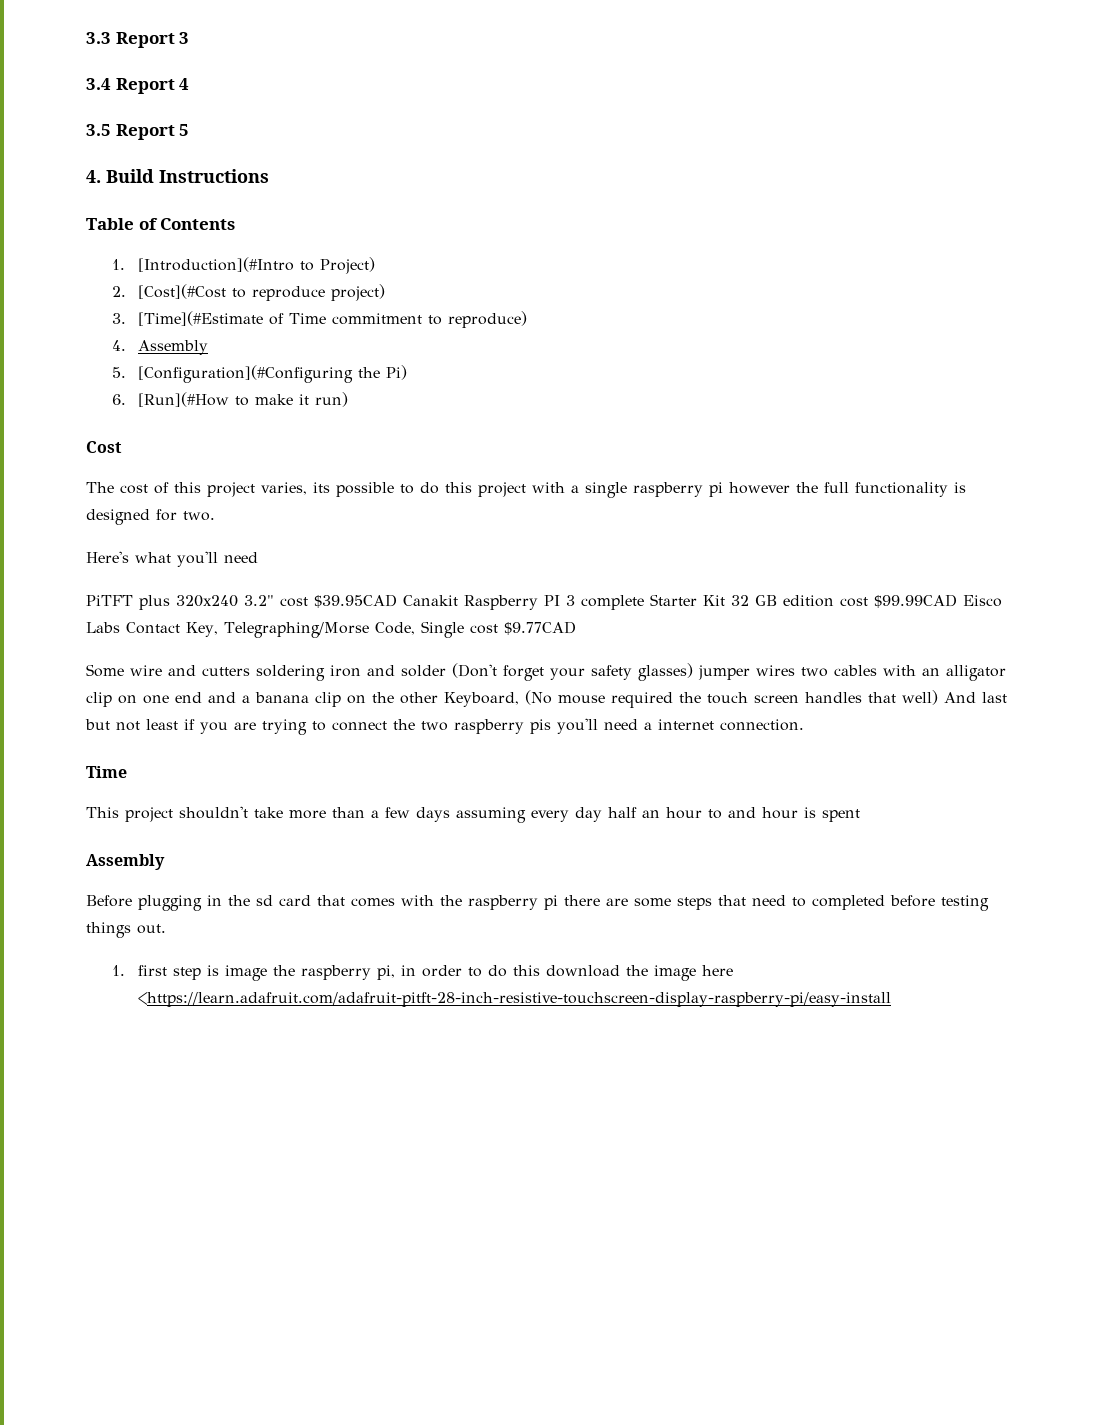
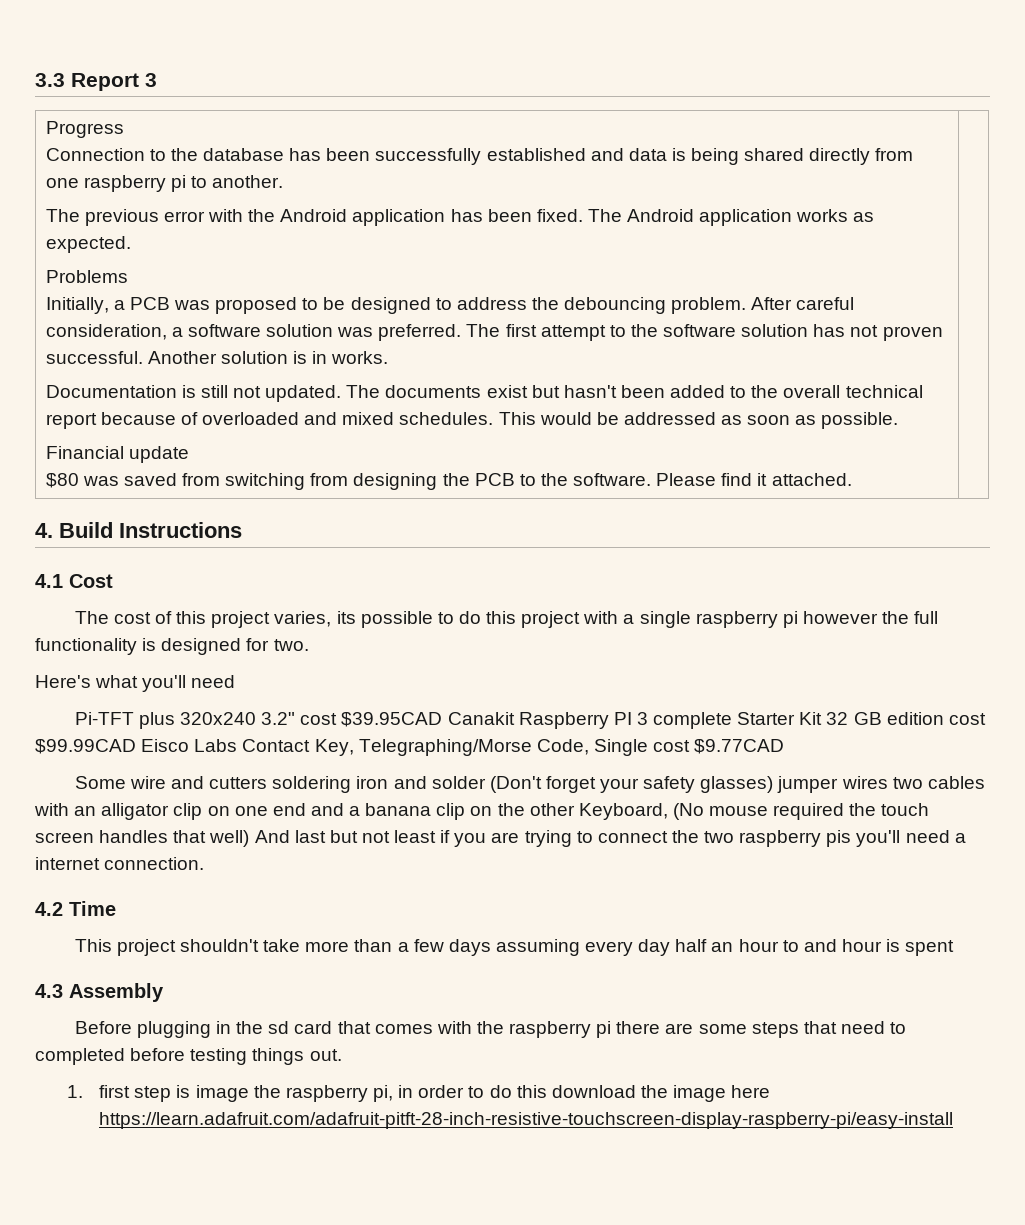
[86,78,190,94] [86,124,190,140] [86,169,269,183] [86,218,236,230] [111,257,375,274] [111,284,385,301] [111,311,527,328] [111,340,208,355] [111,365,407,383] [111,392,348,407] // 3.4 Report 4 // 3.5 Report 5 // 4. Build Instructions // Table of Contents // 1. [Introduction](#Intro to Project) // 2. [Cost](#Cost to reproduce project) // 3. [Time](#Estimate of Time commitment to reproduce) // 4. Assembly // 5. [Configuration](#Configuring the Pi) // 6. [Run](#How to make it run) // -> [45,121,124,138] [45,148,914,165] [45,175,284,192] [45,209,875,226] [45,236,131,253] [45,270,128,283] [45,297,855,314] [45,324,943,341] [45,351,389,364] [45,385,923,402] [45,412,899,429] [45,446,189,463] [45,473,852,490] [35,522,242,538] [35,574,63,588] // Progress // Connection to the database has been successfully established and data is being shared directly from one raspberry pi to another. // The previous error with the Android application has been fixed. The Android application works as expected. // Problems // Initially, a PCB was proposed to be designed to address the debouncing problem. After careful consideration, a software solution was preferred. The first attempt to the software solution has not proven successful. Another solution is in works. // Documentation is still not updated. The documents exist but hasn't been added to the overall technical report because of overloaded and mixed schedules. This would be addressed as soon as possible. // Financial update // $80 was saved from switching from designing the PCB to the software. Please find it attached. | // 4. Build Instructions // 4.1
[86,595,133,606] PiTFT -> [74,712,134,725] Pi-TFT
(804, 725) none -> [35,902,63,916] 4.2
(860, 815) none -> [35,984,63,998] 4.3
[137,992,891,1007] <https://learn.adafruit.com/adafruit-pitft-28-inch-resistive-touchscreen-display-raspberry-pi/easy-install -> [99,1112,954,1129] https://learn.adafruit.com/adafruit-pitft-28-inch-resistive-touchscreen-display-raspberry-pi/easy-install

